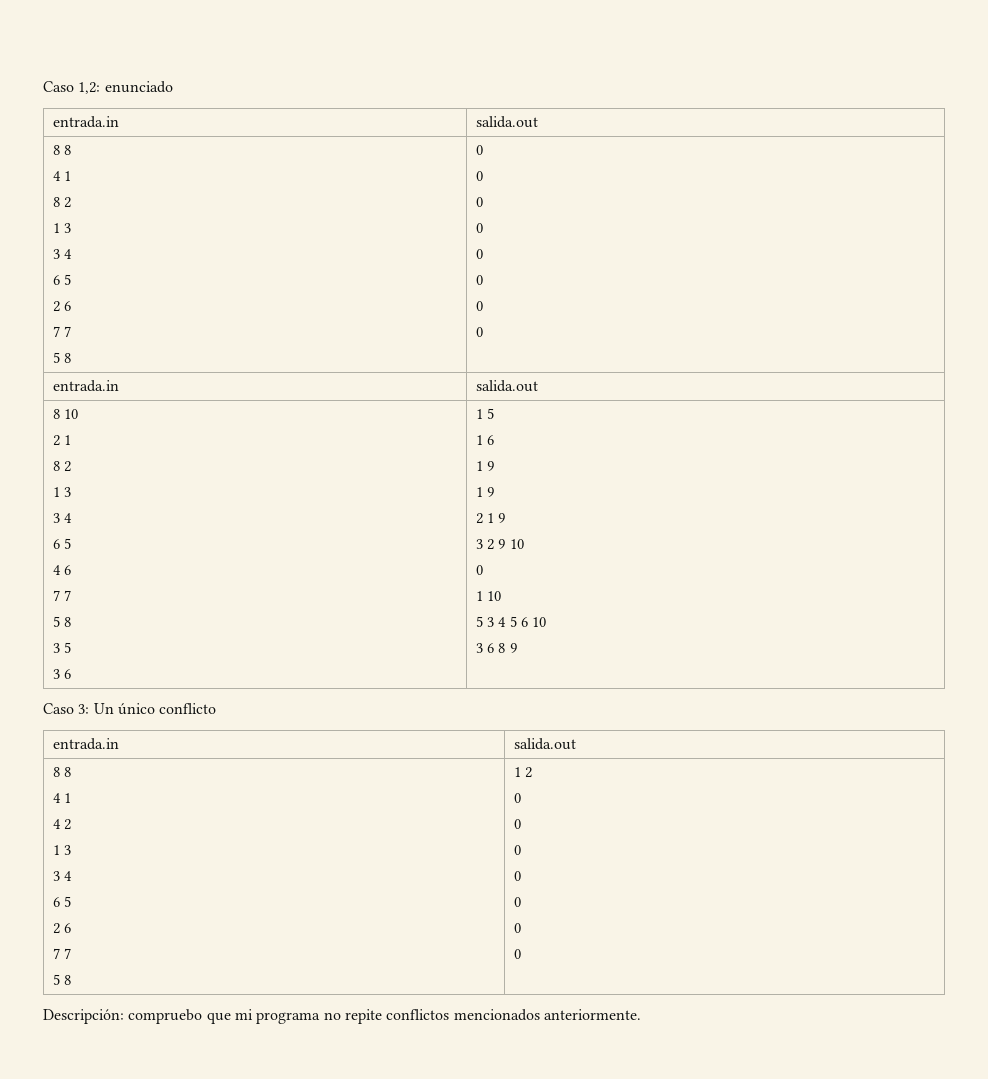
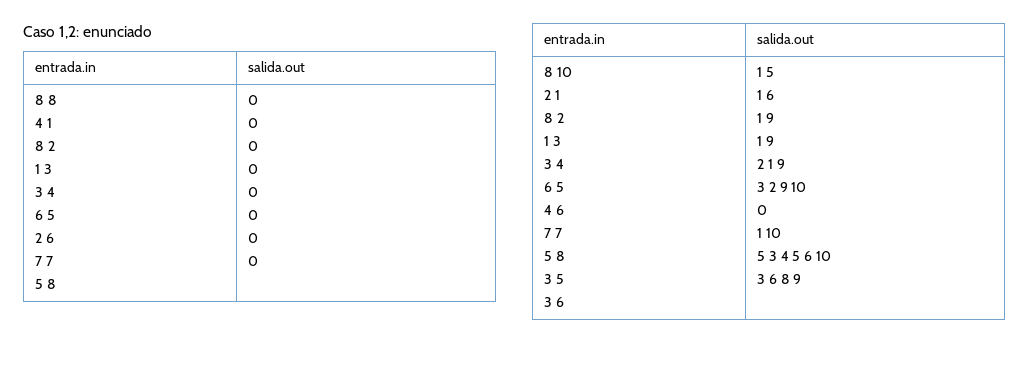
[43,703,217,715] [52,738,119,750] [513,738,576,750] [52,767,72,777] [52,793,72,803] [52,819,72,830] [52,845,72,855] [52,871,73,881] [52,896,72,907] [52,923,72,934] [52,948,72,959] [52,974,72,985] [513,767,533,778] [513,793,521,803] [513,819,521,829] [513,845,521,855] [513,871,521,881] [513,897,521,907] [513,923,521,933] [513,949,521,959] [43,1009,641,1024] // Caso 3: Un único conflicto // entrada.in | salida.out // 8 8 // 4 1 // 4 2 // 1 3 // 3 4 // 6 5 // 2 6 // 7 7 // 5 8 | 1 2 // 0 // 0 // 0 // 0 // 0 // 0 // 0 // Descripción: compruebo que mi programa no repite conflictos mencionados anteriormente. -> (802, 279) none

